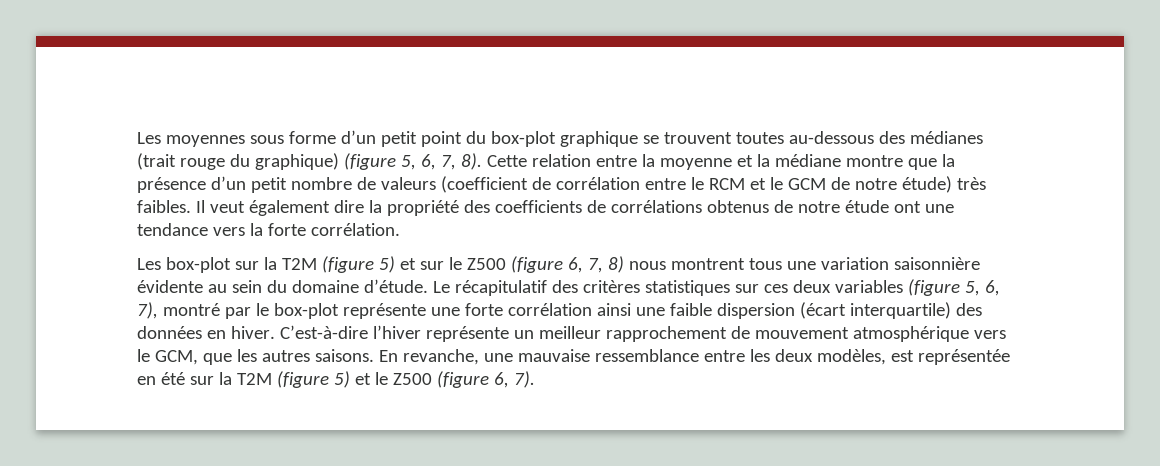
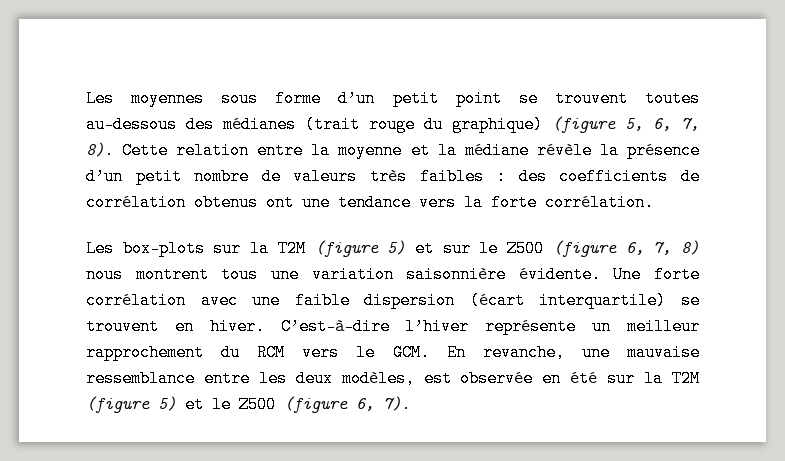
[465,131,638,147] du box-plot graphique -> (502, 98) none
[845,155,937,170] montre que -> [536,142,592,159] révèle
[440,176,986,193] [137,200,889,216] (coefficient de corrélation entre le RCM et le GCM de notre étude) très faibles. Il veut également dire la propriété des coefficients de corrélations obtenus de notre étude -> [370,168,701,185] [86,194,258,211] très faibles : des coefficients de corrélation obtenus
[165,257,231,273] box-plot -> [122,240,205,257] box-plots
[137,279,1000,296] [137,302,460,319] évidente au sein du domaine d’étude. Le récapitulatif des critères statistiques sur ces deux variables (figure 5, 6, 7), montré par le box-plot représente une -> [518,266,642,283] évidente. Une
[596,303,631,316] ainsi -> [200,292,238,309] avec
[955,303,982,316] [137,326,202,339] des données -> [680,292,700,309] [86,318,159,335] se trouvent
[730,326,1006,342] [137,349,374,365] de mouvement atmosphérique vers le GCM, que les autres saisons. -> [221,344,430,361] du RCM vers le GCM.
[917,349,1010,365] représentée -> [460,370,534,387] observée

